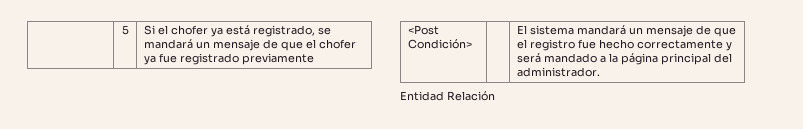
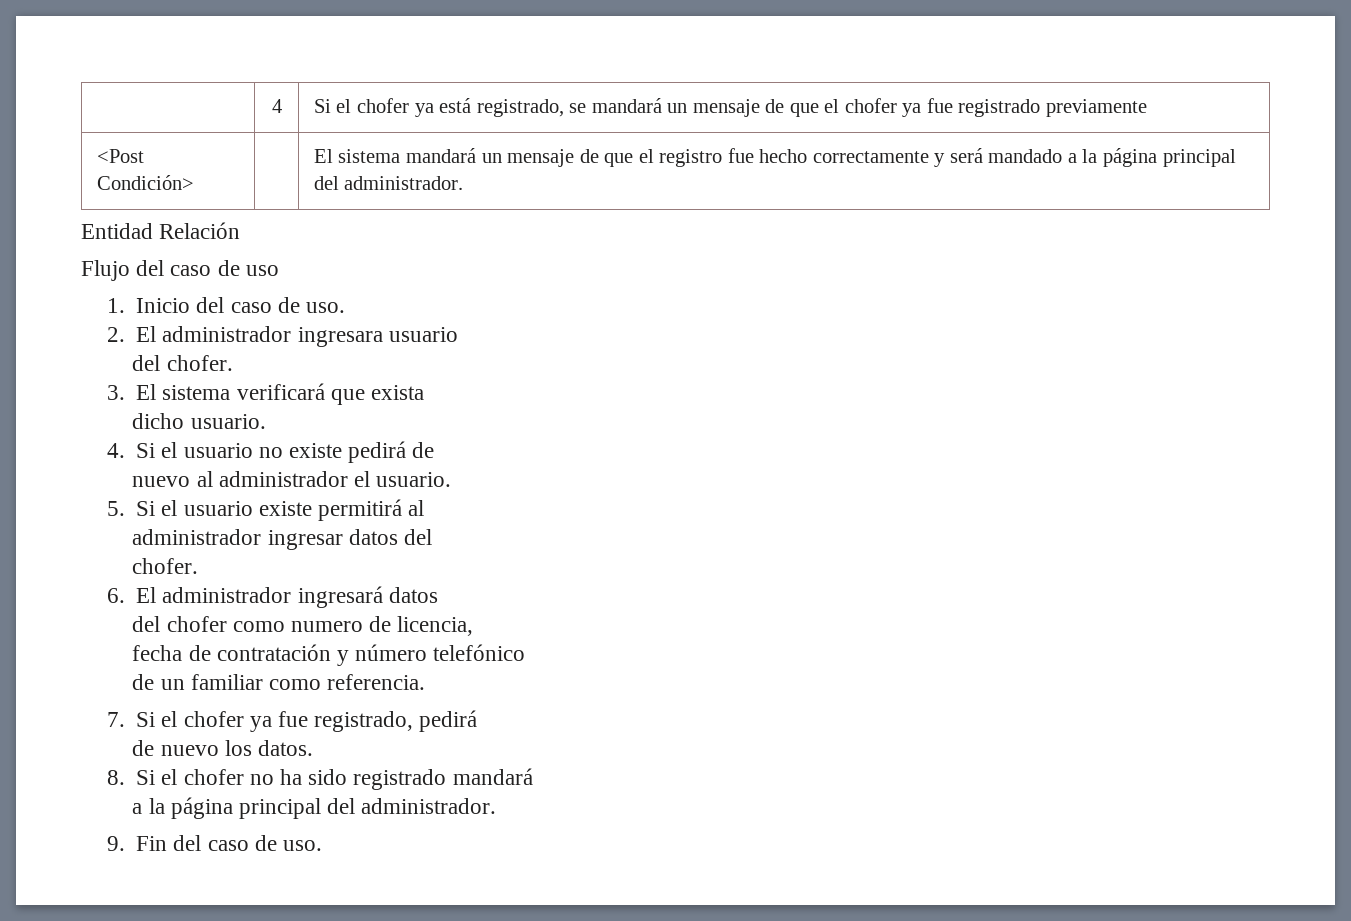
[121,25,129,35] | 5 -> [271,99,282,113] | 4
(495, 96) none -> [81,260,279,281] [106,297,345,313] [106,326,458,347] [132,355,233,371] [106,383,424,405] [132,413,266,429] [106,441,435,463] [132,471,452,487] [106,499,425,521] [132,529,432,550] [132,558,199,574] [106,586,438,608] [132,616,474,636] [132,644,526,666] [132,674,426,690] [106,710,478,732] [132,740,313,756] [106,768,533,790] [132,797,497,819] [106,835,322,851] // Flujo del caso de uso // 1. Inicio del caso de uso. // 2. El administrador ingresara usuario // del chofer. // 3. El sistema verificará que exista // dicho usuario. // 4. Si el usuario no existe pedirá de // nuevo al administrador el usuario. // 5. Si el usuario existe permitirá al // administrador ingresar datos del // chofer. // 6. El administrador ingresará datos // del chofer como numero de licencia, // fecha de contratación y número telefónico // de un familiar como referencia. // 7. Si el chofer ya fue registrado, pedirá // de nuevo los datos. // 8. Si el chofer no ha sido registrado mandará // a la página principal del administrador. // 9. Fin del caso de uso.

